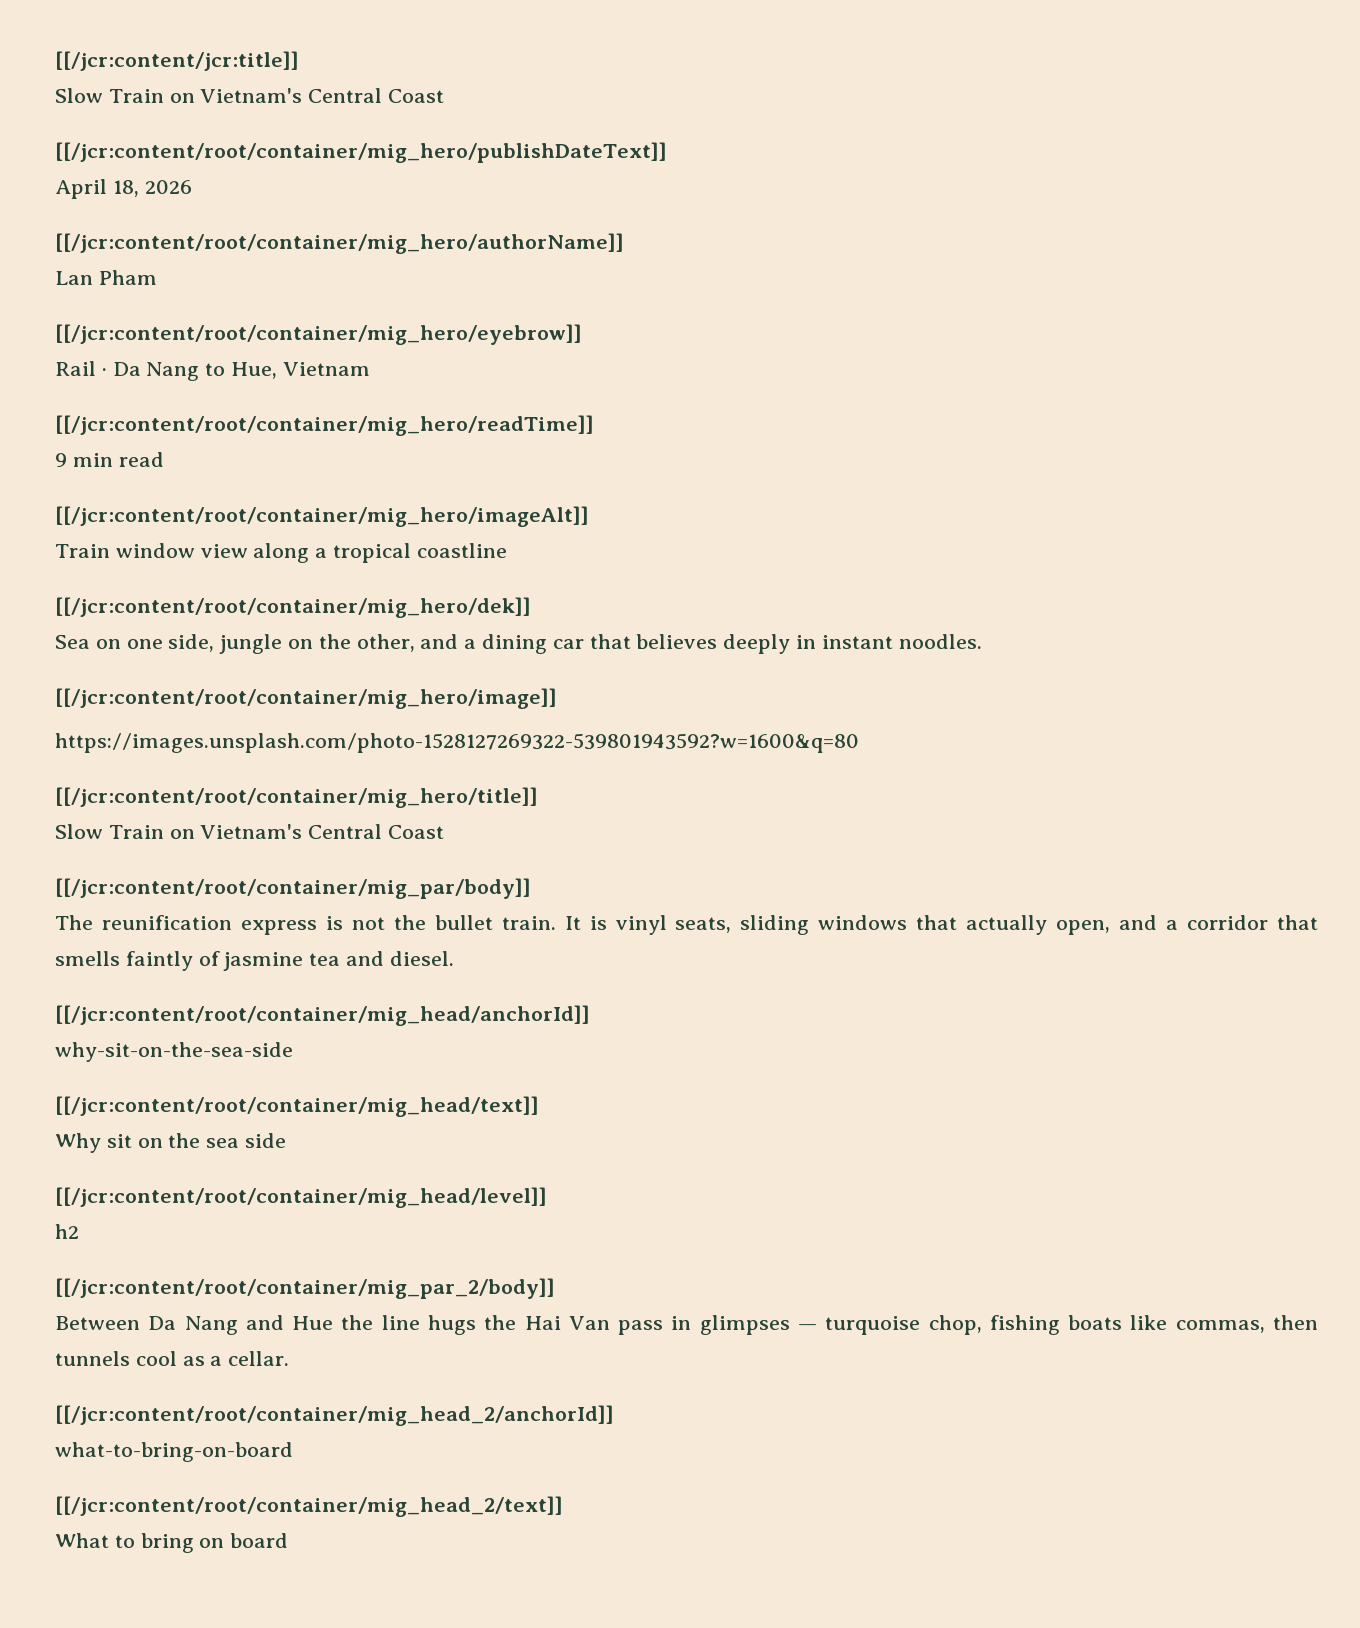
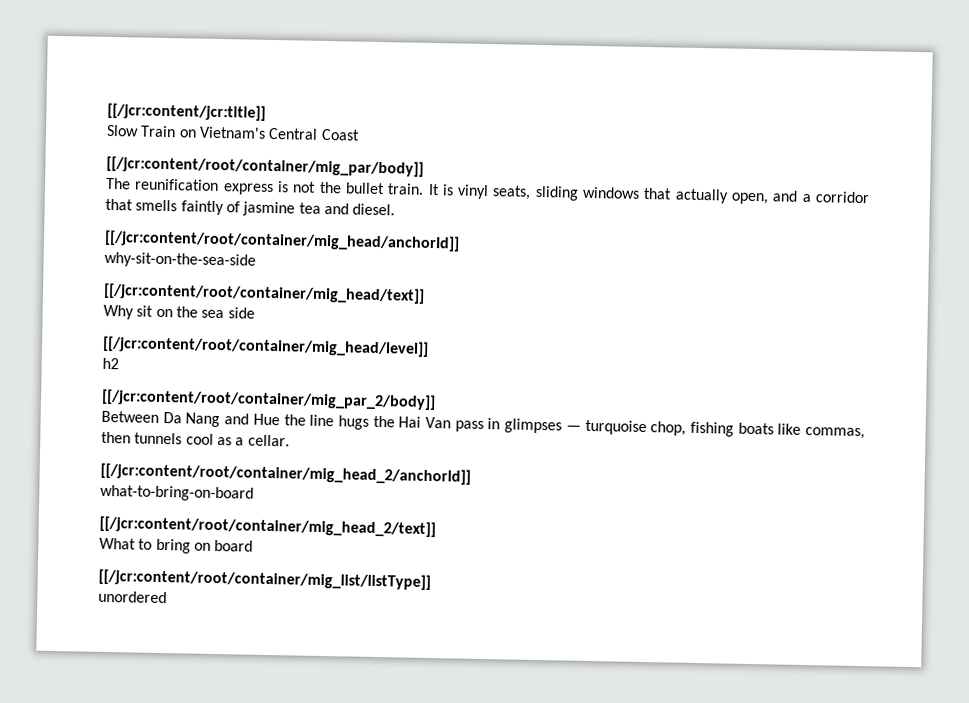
[55,142,667,163] [55,179,192,199] [55,233,624,254] [55,270,157,285] [55,324,582,345] [55,361,370,381] [55,415,594,436] [55,452,164,467] [55,506,589,527] [55,543,507,563] [55,597,531,618] [55,634,982,654] [55,688,557,709] [55,733,859,753] [55,787,538,808] [55,824,445,839] // [[/jcr:content/root/container/mig_hero/publishDateText]] // April 18, 2026 // [[/jcr:content/root/container/mig_hero/authorName]] // Lan Pham // [[/jcr:content/root/container/mig_hero/eyebrow]] // Rail · Da Nang to Hue, Vietnam // [[/jcr:content/root/container/mig_hero/readTime]] // 9 min read // [[/jcr:content/root/container/mig_hero/imageAlt]] // Train window view along a tropical coastline // [[/jcr:content/root/container/mig_hero/dek]] // Sea on one side, jungle on the other, and a dining car that believes deeply in instant noodles. // [[/jcr:content/root/container/mig_hero/image]] // https://images.unsplash.com/photo-1528127269322-539801943592?w=1600&q=80 // [[/jcr:content/root/container/mig_hero/title]] // Slow Train on Vietnam's Central Coast -> (360, 134) none
(289, 1540) none -> [98,568,431,591] [98,590,167,604] // [[/jcr:content/root/container/mig_list/listType]] // unordered

